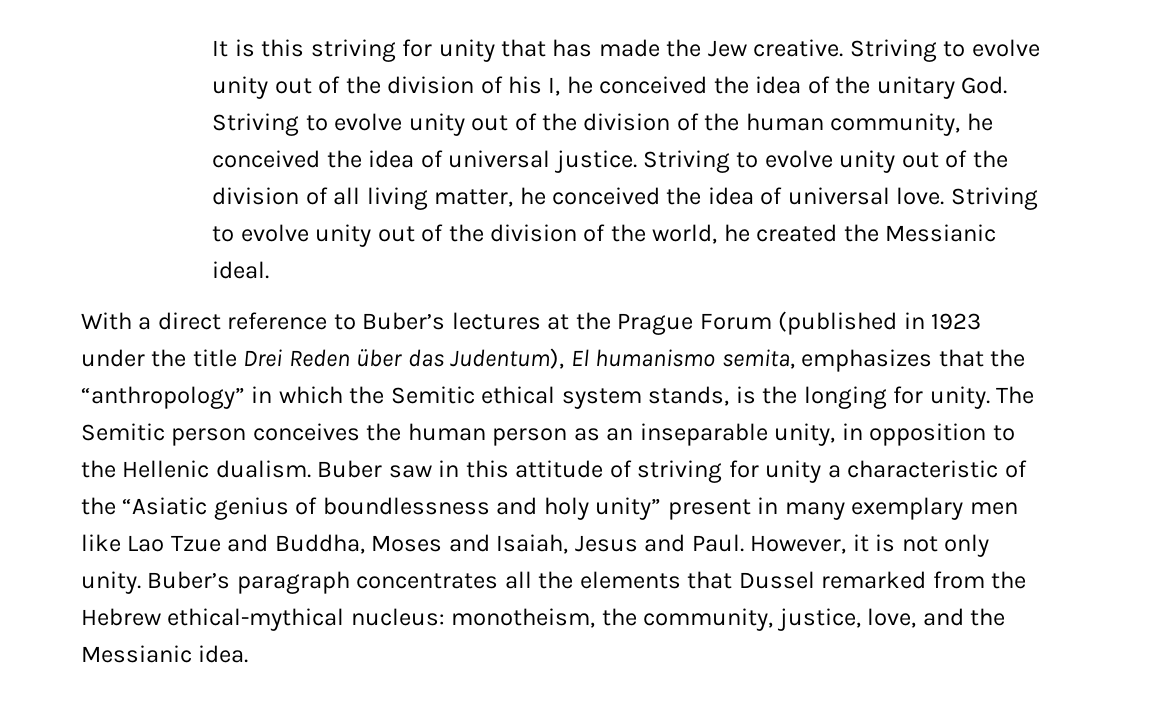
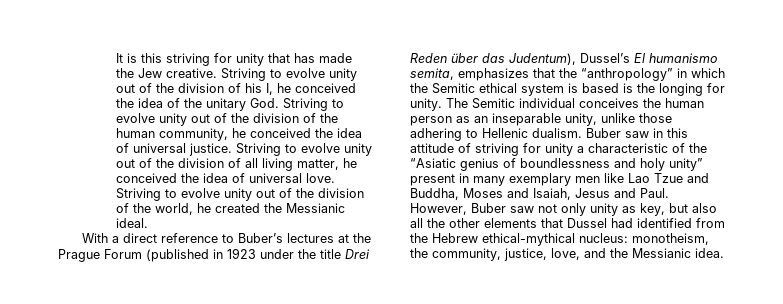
(565, 358) none -> [580,53,630,63] Dussel’s
[648,386,730,406] stands, -> [568,83,619,93] is based
[171,428,247,446] person -> [519,98,575,108] individual
[841,423,1015,446] [81,460,116,478] in opposition to the -> [601,113,672,123] [410,128,478,141] unlike those adhering to
[852,534,990,557] [81,571,499,594] it is not only unity. Buber’s paragraph concentrates -> [471,203,717,216] Buber saw not only unity as key, but also
(574, 580) none -> [449,218,480,228] other
[821,571,927,589] remarked -> [611,218,692,228] had identified

